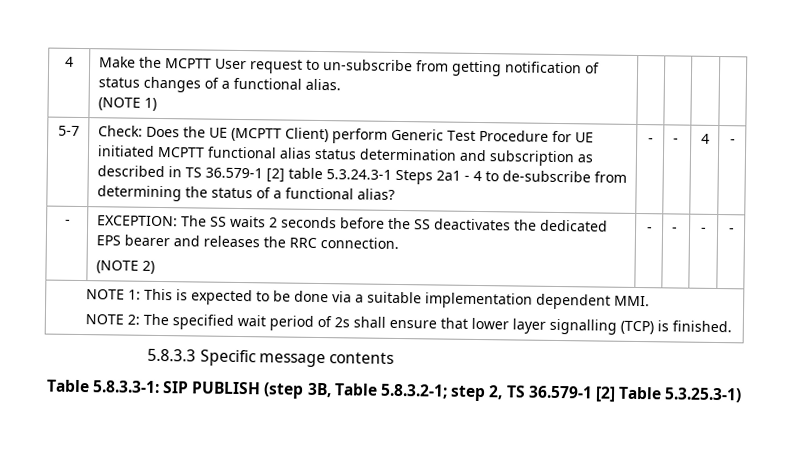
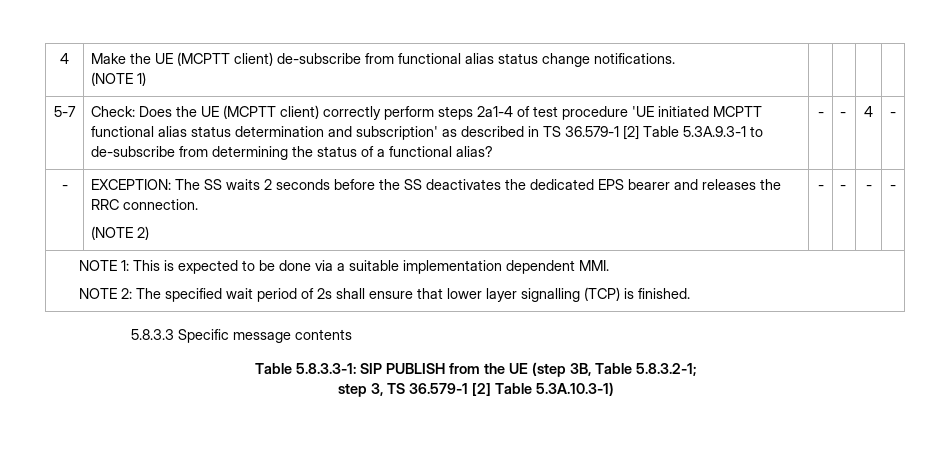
[164,58,600,77] [97,76,341,93] MCPTT User request to un-subscribe from getting notification of status changes of a functional alias. -> [155,52,676,67] UE (MCPTT client) de-subscribe from functional alias status change notifications.
[284,127,594,144] Client) perform Generic Test Procedure for UE -> [280,105,655,120] client) correctly perform steps 2a1-4 of test procedure 'UE
[488,150,575,167] subscription -> [356,126,439,140] subscription'
[287,167,482,185] table 5.3.24.3-1 Steps 2a1 - 4 -> [643,126,747,137] Table 5.3A.9.3-1
(262, 388) none -> [449,363,528,374] from the UE
[450,385,743,403] step 2, TS 36.579-1 [2] Table 5.3.25.3-1) -> [337,382,614,397] // step 3, TS 36.579-1 [2] Table 5.3A.10.3-1)

